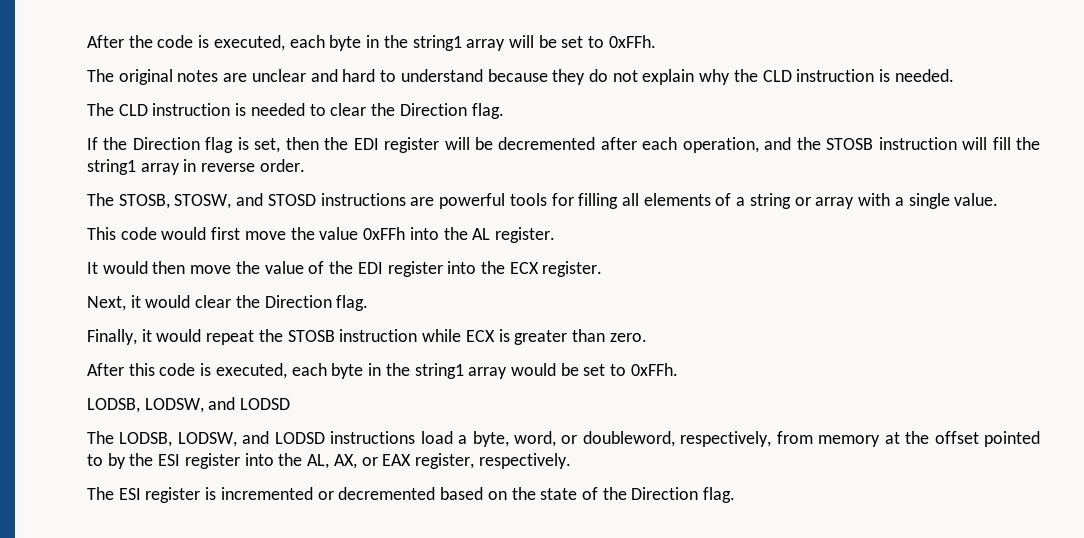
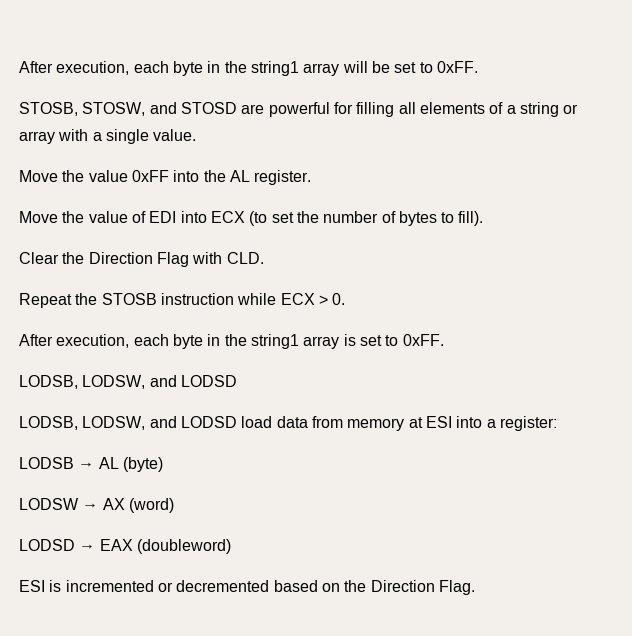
[87,35,285,51] After the code is executed, -> [19,61,130,75] After execution,
[608,35,656,48] [87,69,954,85] [87,103,504,119] [87,137,1041,153] [87,159,305,175] [87,193,114,206] 0xFFh. // The original notes are unclear and hard to understand because they do not explain why the CLD instruction is needed. // The CLD instruction is needed to clear the Direction flag. // If the Direction flag is set, then the EDI register will be decremented after each operation, and the STOSB instruction will fill the string1 array in reverse order. // The -> [436,61,478,73] 0xFF. //
[320,193,406,206] instructions -> (237, 108) none
[509,193,547,206] tools -> (330, 109) none
[87,227,406,240] This code would first move the value 0xFFh -> [19,170,169,182] Move the value 0xFF
[87,261,603,277] [87,295,369,311] [87,329,255,345] It would then move the value of the EDI register into the ECX register. // Next, it would clear the Direction flag. // Finally, it would repeat -> [19,211,484,226] [19,252,264,267] [19,293,72,308] Move the value of EDI into ECX (to set the number of bytes to fill). // Clear the Direction Flag with CLD. // Repeat
[498,329,647,345] [87,363,678,379] is greater than zero. // After this code is executed, each byte in the string1 array would be set to 0xFFh. -> [318,293,346,305] [19,334,444,349] > 0. // After execution, each byte in the string1 array is set to 0xFF.
[87,431,1041,447] [87,453,571,469] [87,487,201,503] The LODSB, LODSW, and LODSD instructions load a byte, word, or doubleword, respectively, from memory at the offset pointed to by the ESI register into the AL, AX, or EAX register, respectively. // The ESI register -> [19,416,557,431] [19,457,163,472] [19,498,174,513] [19,539,231,554] [19,580,45,592] LODSB, LODSW, and LODSD load data from memory at ESI into a register: // LODSB → AL (byte) // LODSW → AX (word) // LODSD → EAX (doubleword) // ESI
[540,487,736,503] state of the Direction flag. -> [370,580,475,595] Direction Flag.

